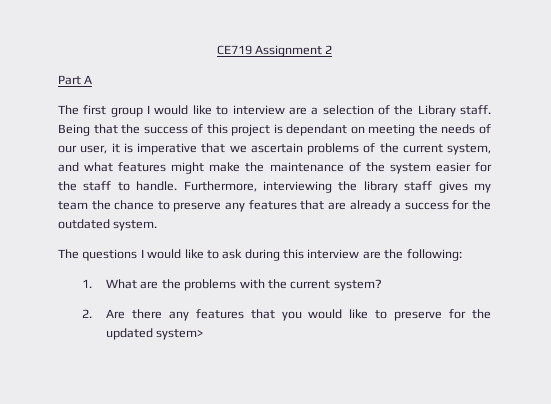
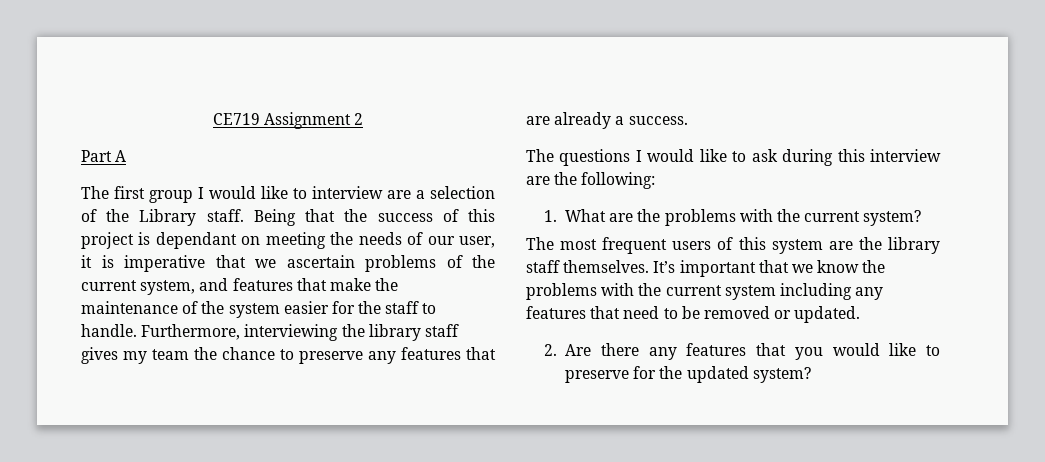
[84,162,205,174] what features might -> [232,278,327,291] features that
[404,200,492,210] [58,219,158,231] success for the outdated system. -> [628,116,688,125] success.
(382, 285) none -> [526,237,940,254] [526,260,886,277] [526,283,884,300] [526,306,861,323] // The most frequent users of this system are the library staff themselves. It’s important that we know the problems with the current system including any features that need to be removed or updated.
[156,329,204,340] system> -> [752,367,811,383] system?

